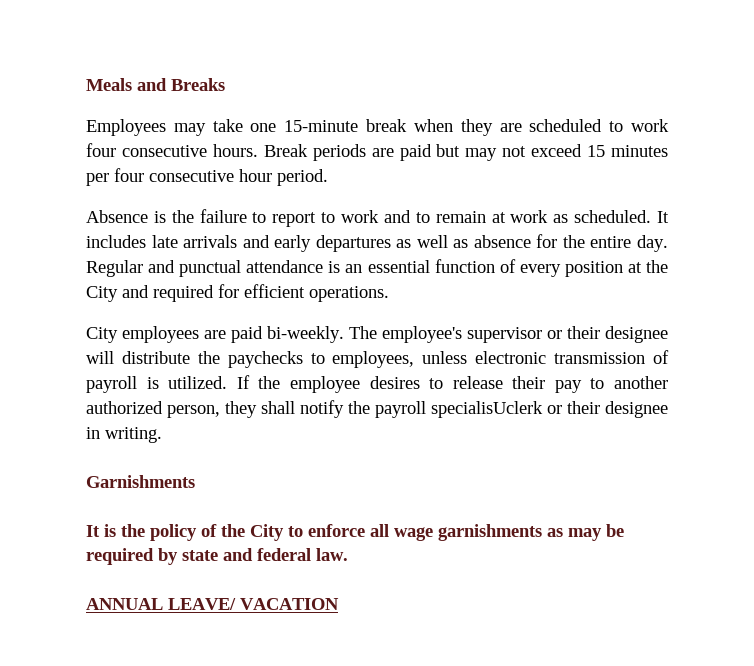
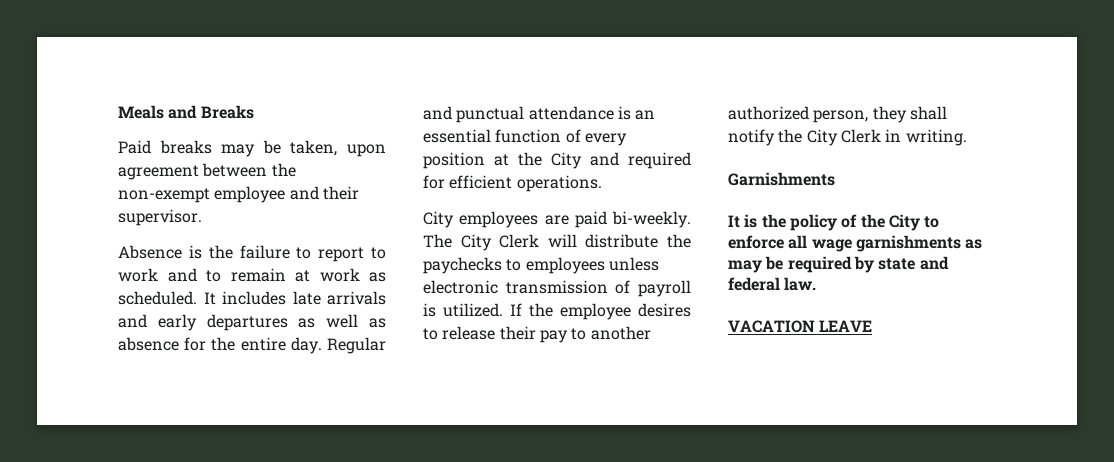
[86,119,669,136] [86,143,669,161] [86,168,328,186] Employees may take one 15-minute break when they are scheduled to work four consecutive hours. Break periods are paid but may not exceed 15 minutes per four consecutive hour period. -> [118,140,386,157] [118,163,296,180] [118,186,359,203] [118,209,202,226] Paid breaks may be taken, upon agreement between the non-exempt employee and their supervisor.
[382,326,668,343] employee's supervisor or their designee -> [460,234,540,251] City Clerk
[332,351,415,368] employees, -> [525,257,605,274] employees
[375,401,668,418] payroll specialisUclerk or their designee -> [806,129,881,146] City Clerk
[86,598,339,610] ANNUAL LEAVE/ VACATION -> [728,320,873,333] VACATION LEAVE

